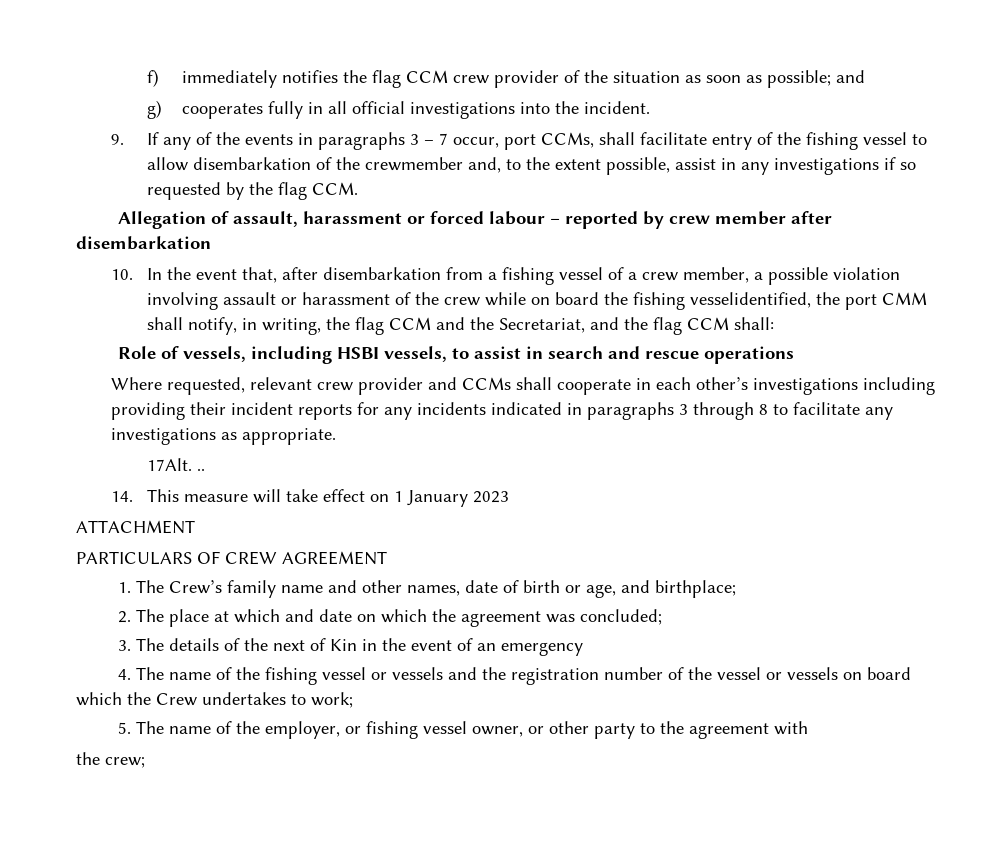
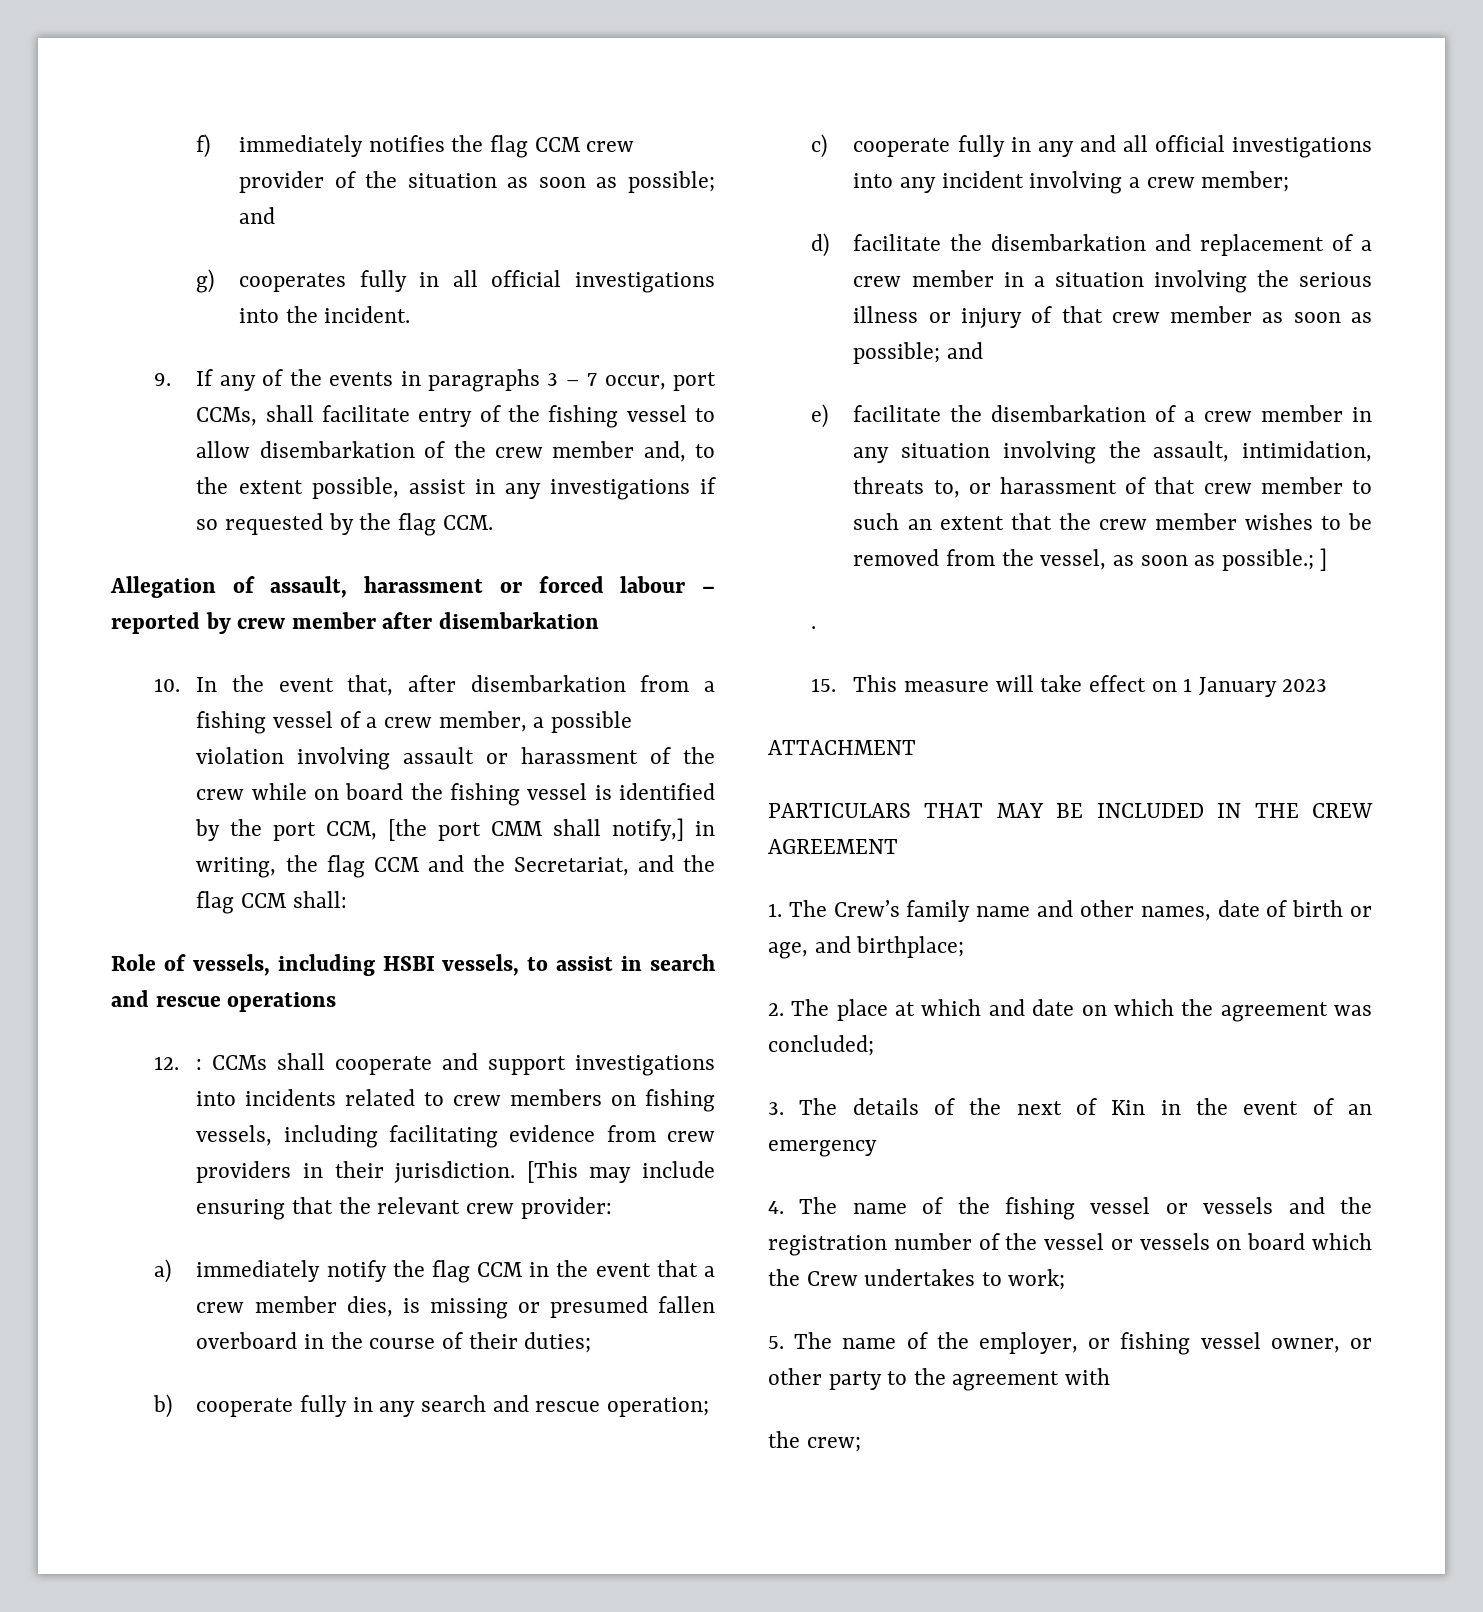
[364,157,463,171] crewmember -> [494,441,635,458] crew member
[689,292,840,308] vesselidentified, the -> [527,783,716,800] [195,819,428,841] vessel is identified by the port CCM, [the
[187,317,237,335] notify, -> [612,818,685,841] notify,]
[111,377,936,395] [111,402,894,420] [111,428,337,445] [146,458,205,471] [111,491,134,502] Where requested, relevant crew provider and CCMs shall cooperate in each other’s investigations including providing their incident reports for any incidents indicated in paragraphs 3 through 8 to facilitate any investigations as appropriate. // 17Alt. .. // 14. -> [153,1053,716,1076] [196,1089,715,1112] [196,1125,716,1148] [196,1161,715,1183] [196,1197,612,1220] [153,1259,715,1283] [196,1296,716,1319] [196,1332,592,1353] [152,1394,709,1418] [810,134,1372,158] [853,171,1290,194] [810,233,1372,257] [853,270,1372,293] [853,306,1372,328] [853,342,984,364] [810,404,1372,428] [853,441,1372,464] [853,477,1372,498] [853,513,1373,530] [853,548,1328,571] [810,626,816,629] [810,678,836,692] 12. : CCMs shall cooperate and support investigations into incidents related to crew members on fishing vessels, including facilitating evidence from crew providers in their jurisdiction. [This may include ensuring that the relevant crew provider: // a) immediately notify the flag CCM in the event that a crew member dies, is missing or presumed fallen overboard in the course of their duties; // b) cooperate fully in any search and rescue operation; // c) cooperate fully in any and all official investigations into any incident involving a crew member; // d) facilitate the disembarkation and replacement of a crew member in a situation involving the serious illness or injury of that crew member as soon as possible; and // e) facilitate the disembarkation of a crew member in any situation involving the assault, intimidation, threats to, or harassment of that crew member to such an extent that the crew member wishes to be removed from the vessel, as soon as possible.; ] // . // 15.
[197,551,220,564] OF -> [924,803,1299,818] THAT MAY BE INCLUDED IN THE

